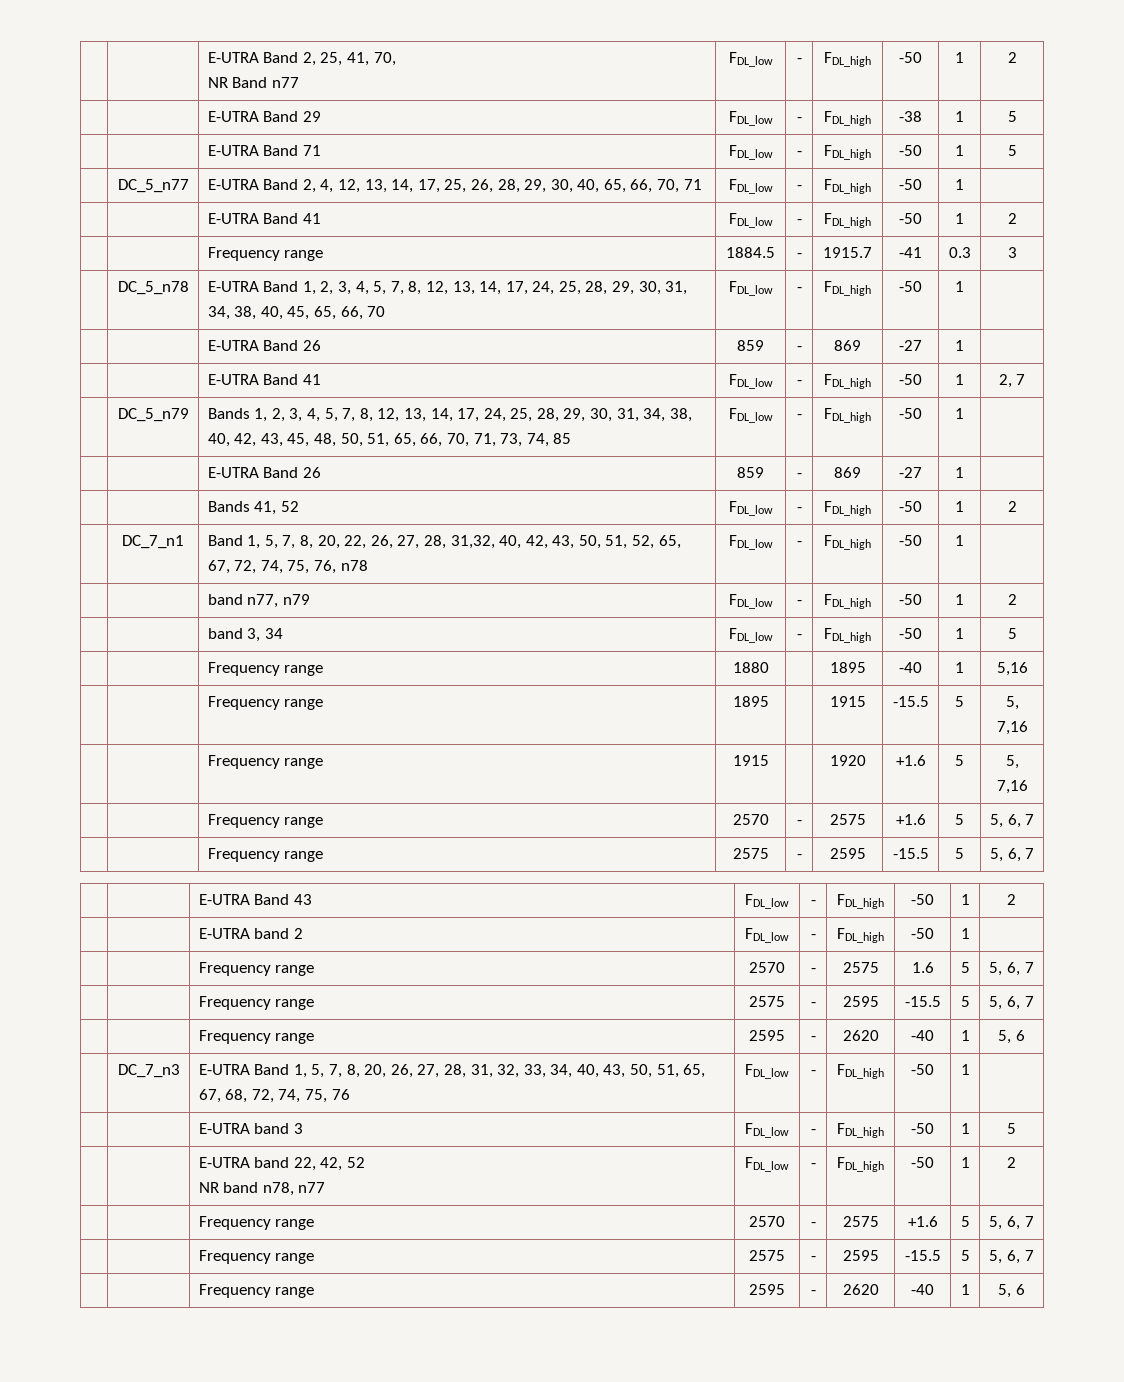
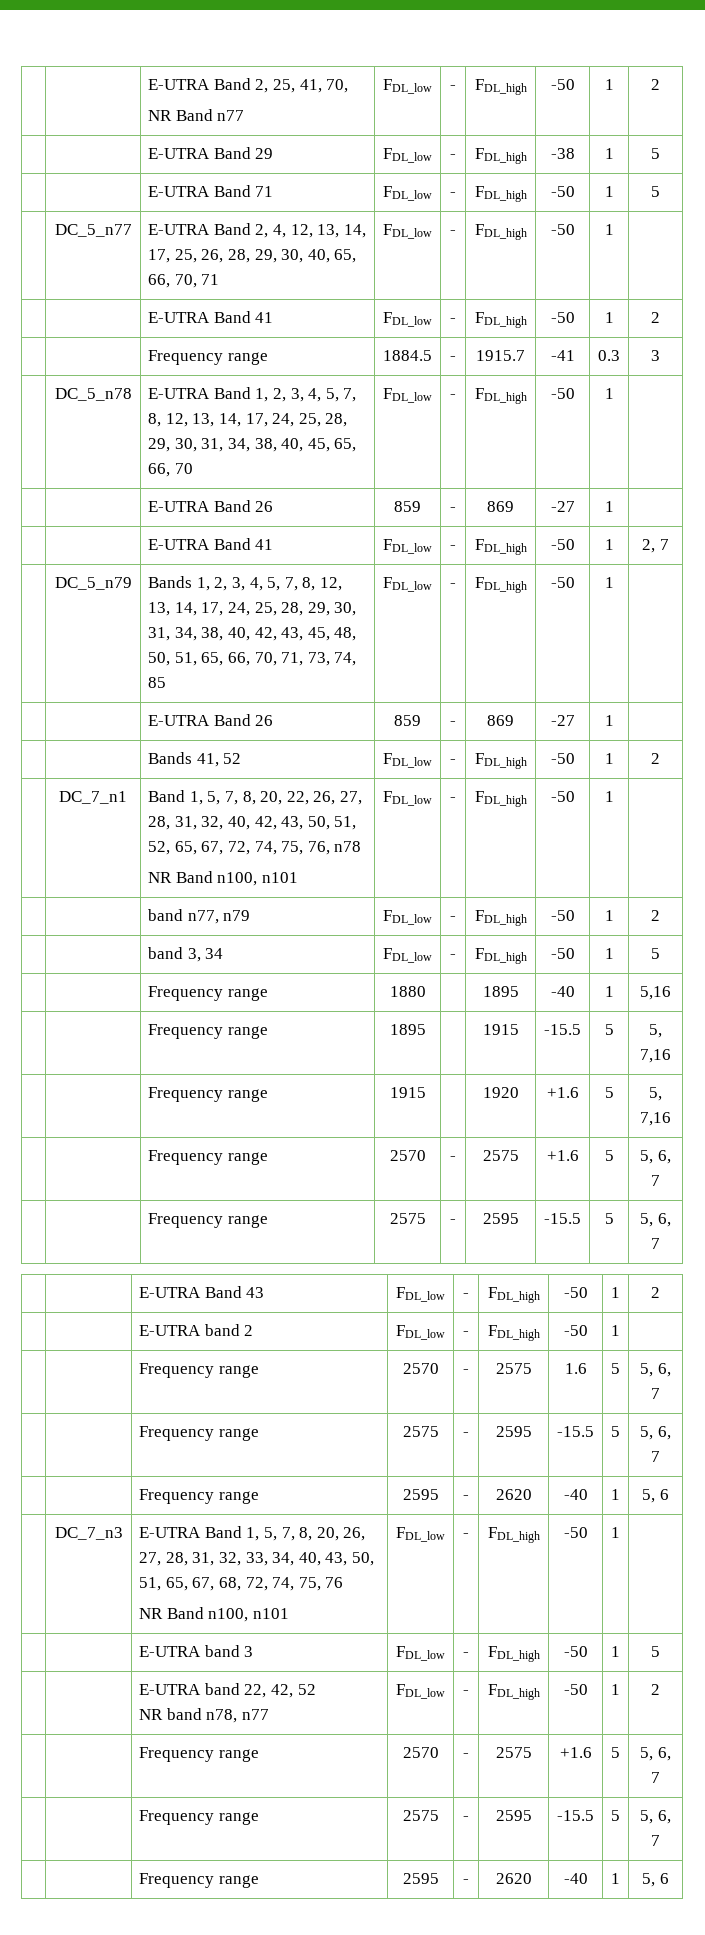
[450,535,495,549] 31,32, -> [174,816,224,830] 31, 32,
(368, 565) none -> [148,871,298,886] // NR Band n100, n101
(350, 1094) none -> [139,1607,289,1622] // NR Band n100, n101

